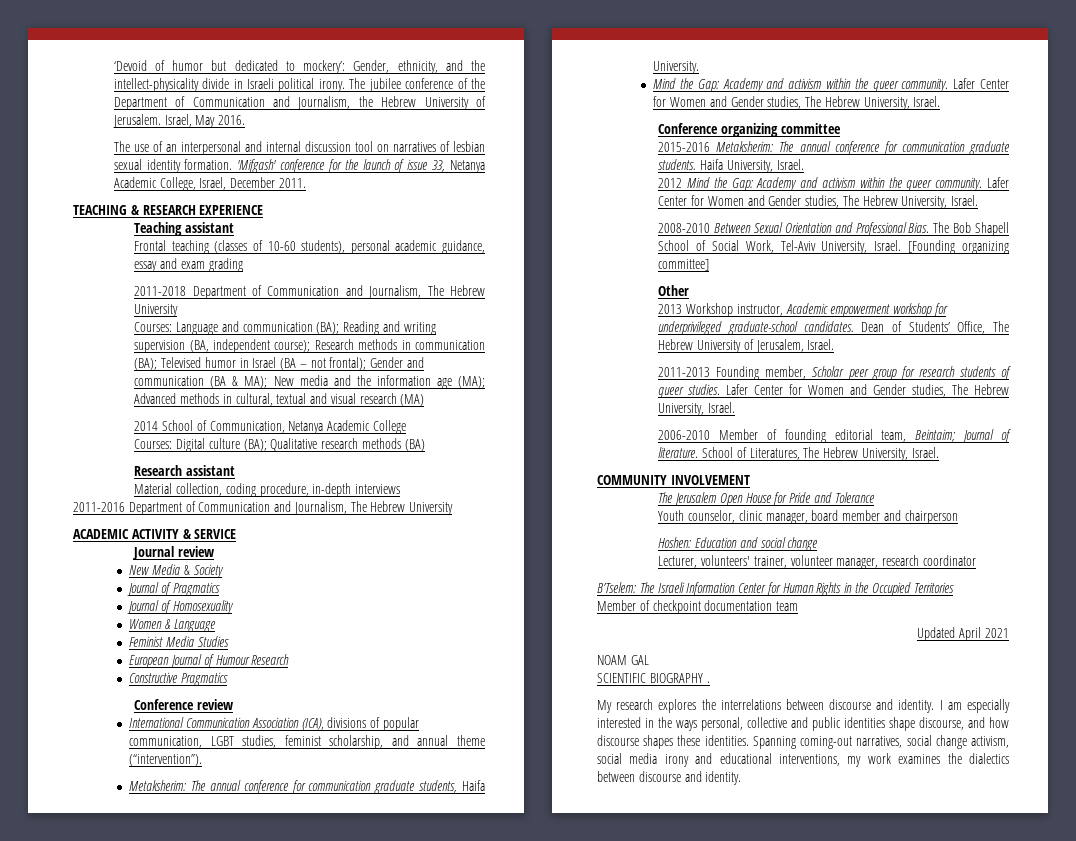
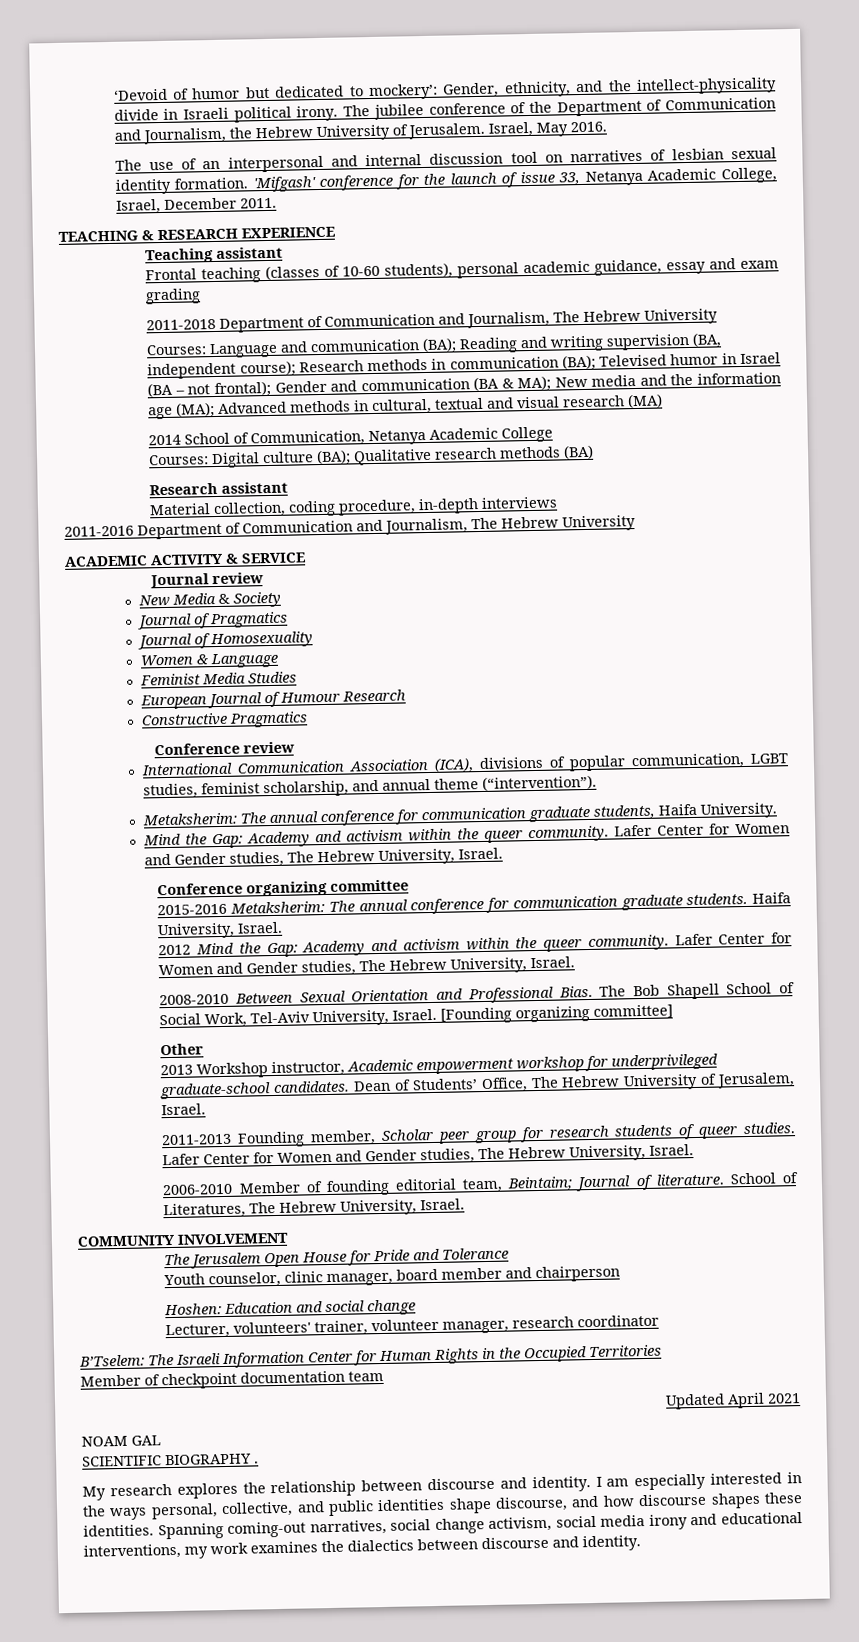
[720,699,781,710] interrelations -> [270,1480,357,1498] relationship
[747,717,787,728] collective -> [221,1501,294,1518] collective,

